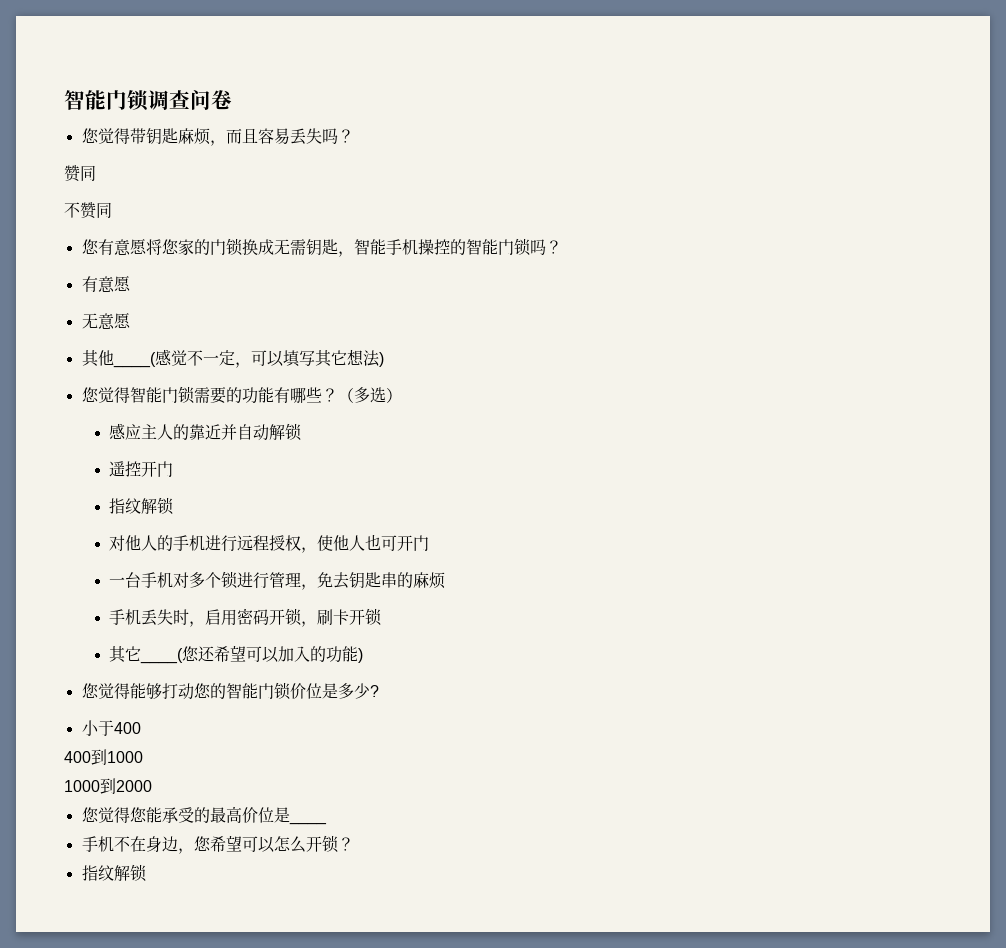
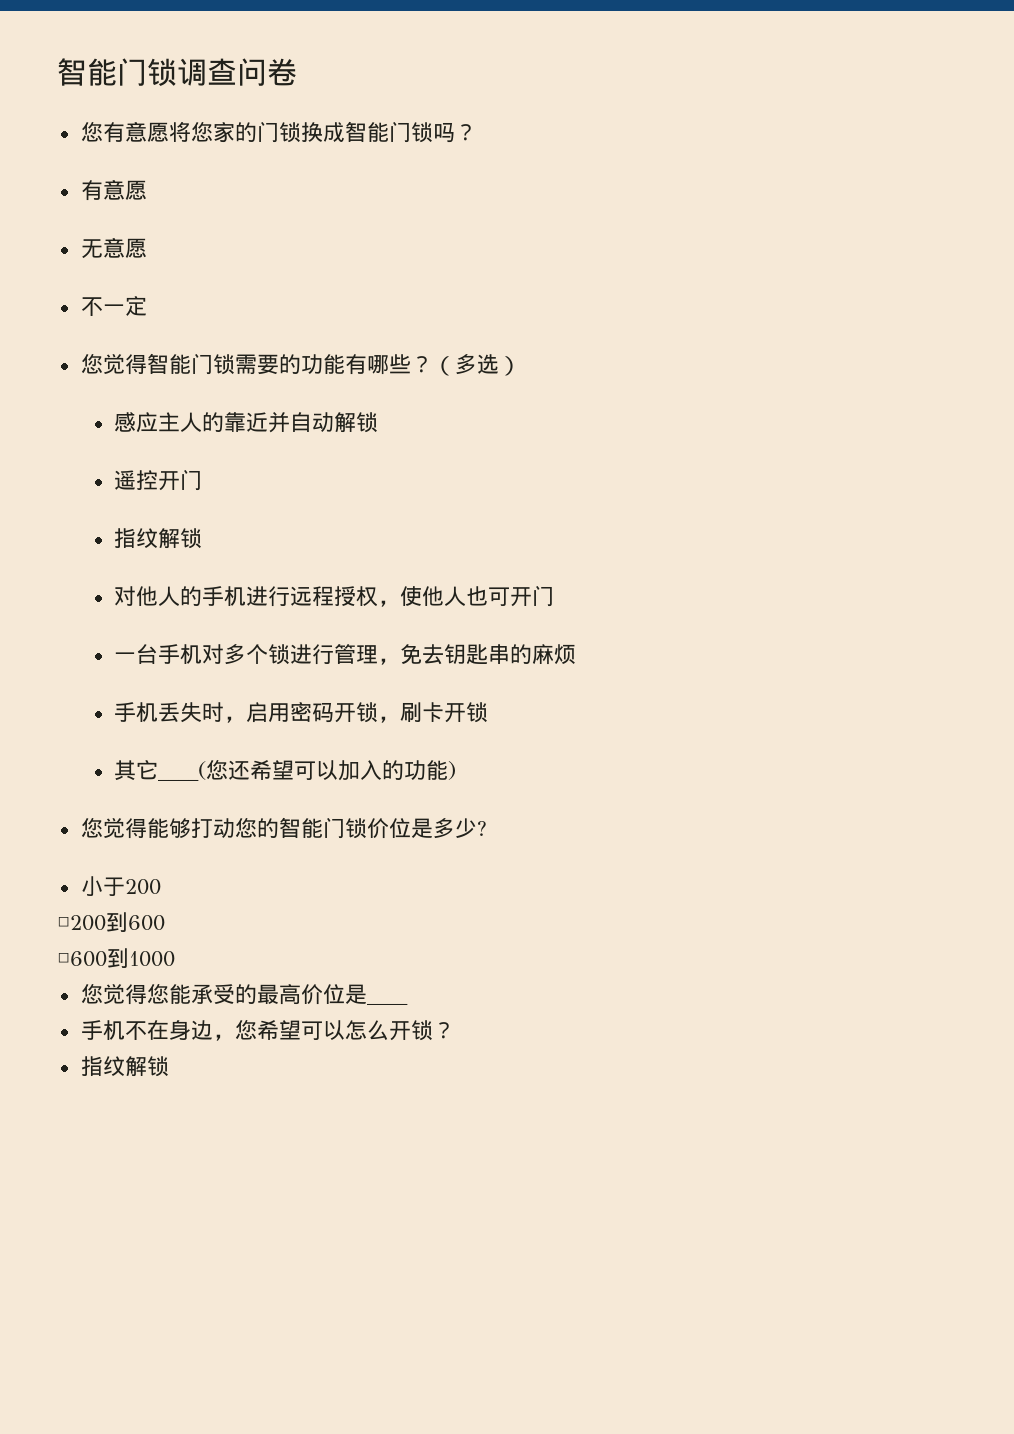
[81,128,354,146] [64,164,96,182] [64,201,112,219] // 您觉得带钥匙麻烦，而且容易丢失吗？ // 赞同 // 不赞同 -> (297, 72) none
[273,239,466,257] 无需钥匙，智能手机操控的 -> (345, 132) none
[81,349,187,368] 其他____(感觉 -> (147, 248) none
[234,349,384,368] ，可以填写其它想法) -> (147, 306) none
[113,722,141,734] [64,751,91,763] 400 // 400 -> [124,879,161,895] [57,912,165,932] [57,951,107,967] 200 // □200到600 // □600
[64,778,152,794] // 1000到2000 -> (175, 959) none

